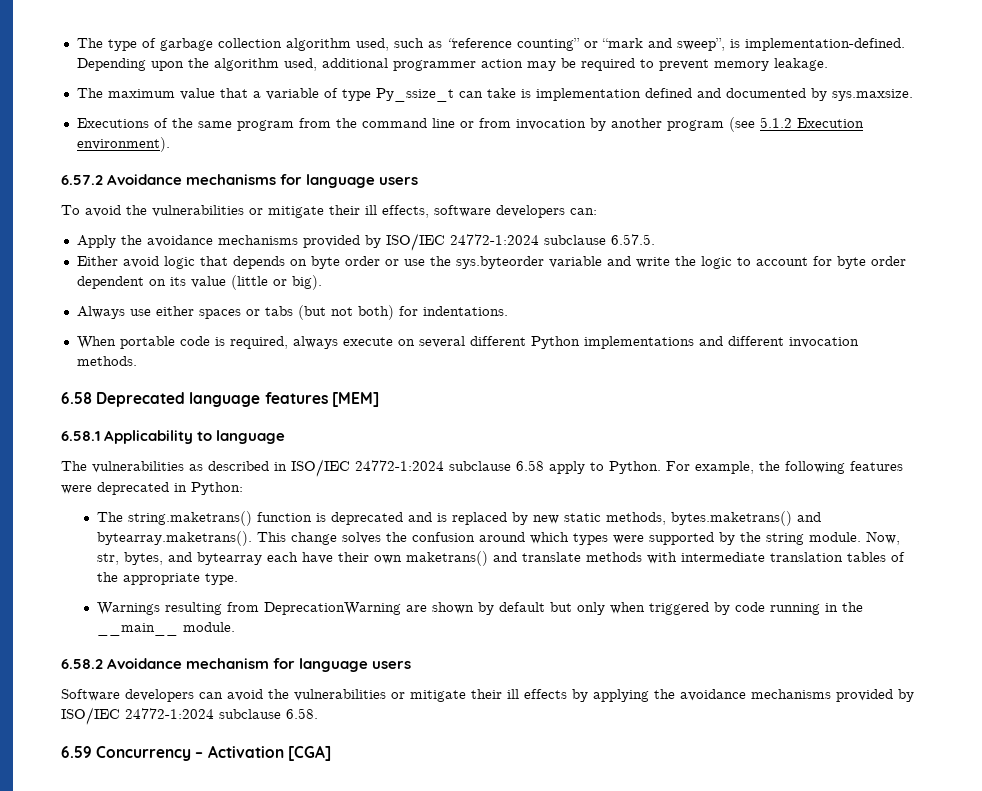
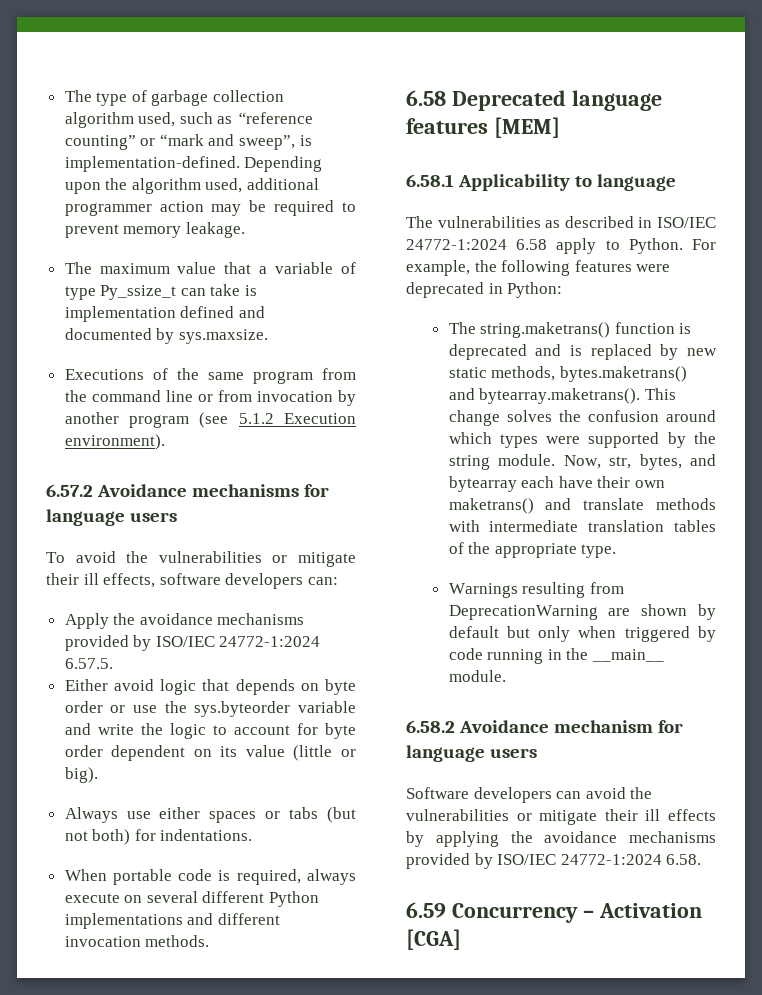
[543,235,606,245] subclause -> (321, 641) none
[449,461,511,471] subclause -> (507, 244) none
[219,709,281,719] subclause -> (662, 859) none

